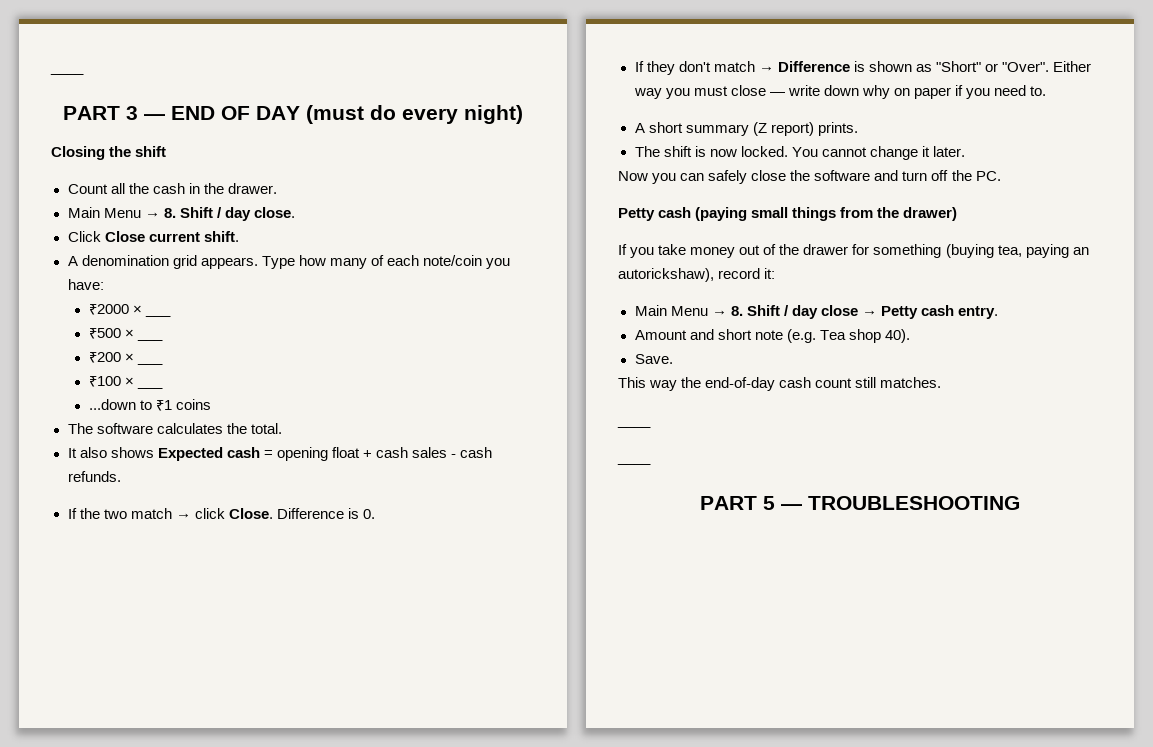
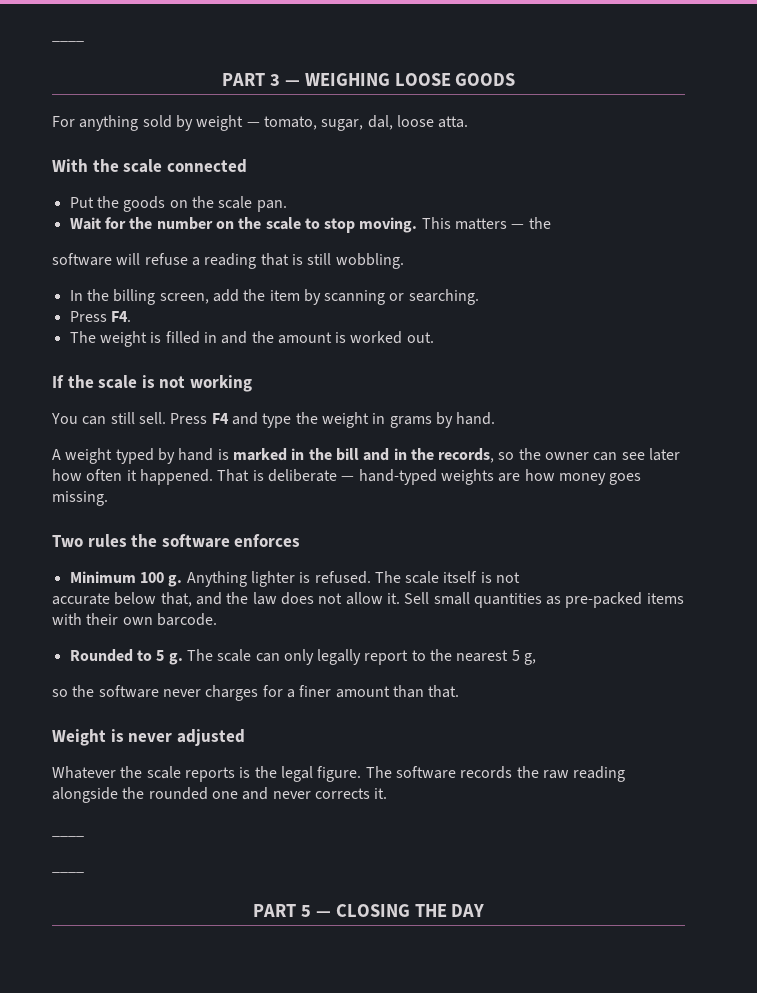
[171,105,523,124] [51,146,167,160] [67,183,277,194] [67,207,295,221] [67,231,239,242] [67,255,511,269] [67,279,104,290] [88,304,142,315] [144,314,171,317] [88,328,134,339] [136,338,163,341] [88,352,134,363] [136,362,163,365] [88,376,134,387] [136,386,163,389] [88,399,211,411] [67,423,282,434] [67,447,493,461] [67,471,121,482] [67,508,375,519] [634,61,1092,75] [633,85,1047,99] [634,122,858,136] [634,146,965,160] [618,170,1001,184] [618,207,958,221] [618,244,1089,258] [618,268,776,282] [634,305,999,319] [634,329,910,343] [634,354,673,364] [618,377,942,391] END OF DAY (must do every night) // Closing the shift // Count all the cash in the drawer. // Main Menu → 8. Shift / day close. // Click Close current shift. // A denomination grid appears. Type how many of each note/coin you have: // ₹2000 × ___ // ₹500 × ___ // ₹200 × ___ // ₹100 × ___ // ...down to ₹1 coins // The software calculates the total. // It also shows Expected cash = opening float + cash sales - cash refunds. // If the two match → click Close. Difference is 0. // If they don't match → Difference is shown as "Short" or "Over". Either way you must close — write down why on paper if you need to. // A short summary (Z report) prints. // The shift is now locked. You cannot change it later. // Now you can safely close the software and turn off the PC. // Petty cash (paying small things from the drawer) // If you take money out of the drawer for something (buying tea, paying an autorickshaw), record it: // Main Menu → 8. Shift / day close → Petty cash entry. // Amount and short note (e.g. Tea shop 40). // Save. // This way the end-of-day cash count still matches. -> [304,73,516,86] [52,115,469,131] [52,159,247,173] [69,196,287,212] [69,217,551,233] [52,253,404,269] [69,289,479,305] [69,311,131,322] [69,331,434,347] [52,375,252,392] [51,412,496,428] [52,448,681,464] [52,469,642,485] [52,491,108,506] [52,534,301,548] [69,571,521,587] [52,592,684,608] [52,613,217,626] [69,649,537,665] [52,685,460,701] [52,729,245,746] [52,766,626,782] [52,787,388,803] WEIGHING LOOSE GOODS // For anything sold by weight — tomato, sugar, dal, loose atta. // With the scale connected // Put the goods on the scale pan. // Wait for the number on the scale to stop moving. This matters — the // software will refuse a reading that is still wobbling. // In the billing screen, add the item by scanning or searching. // Press F4. // The weight is filled in and the amount is worked out. // If the scale is not working // You can still sell. Press F4 and type the weight in grams by hand. // A weight typed by hand is marked in the bill and in the records, so the owner can see later how often it happened. That is deliberate — hand-typed weights are how money goes missing. // Two rules the software enforces // Minimum 100 g. Anything lighter is refused. The scale itself is not // accurate below that, and the law does not allow it. Sell small quantities as pre-packed items with their own barcode. // Rounded to 5 g. The scale can only legally report to the nearest 5 g, // so the software never charges for a finer amount than that. // Weight is never adjusted // Whatever the scale reports is the legal figure. The software records the raw reading alongside the rounded one and never corrects it.
[808,496,1020,510] TROUBLESHOOTING -> [335,904,485,917] CLOSING THE DAY

